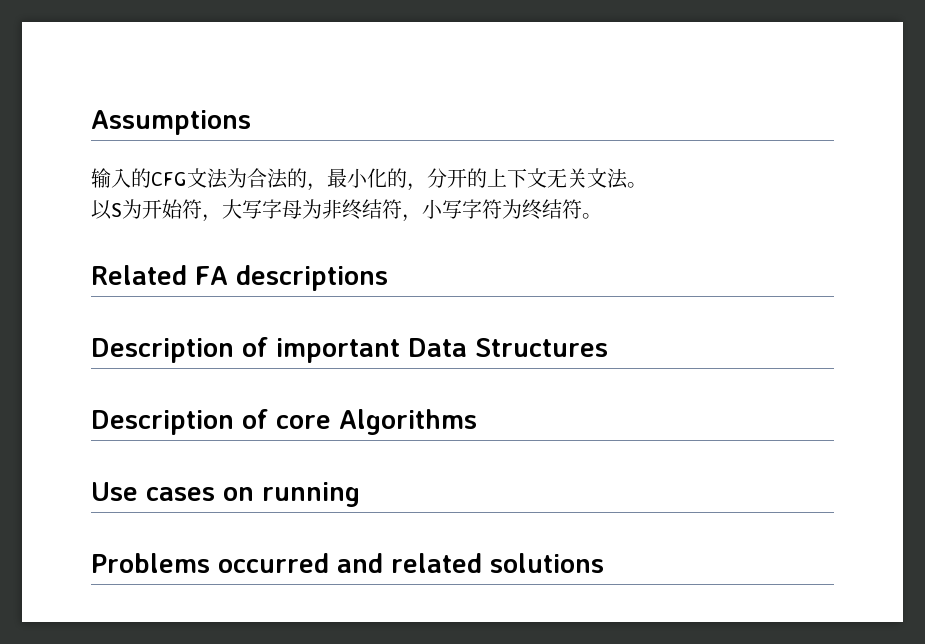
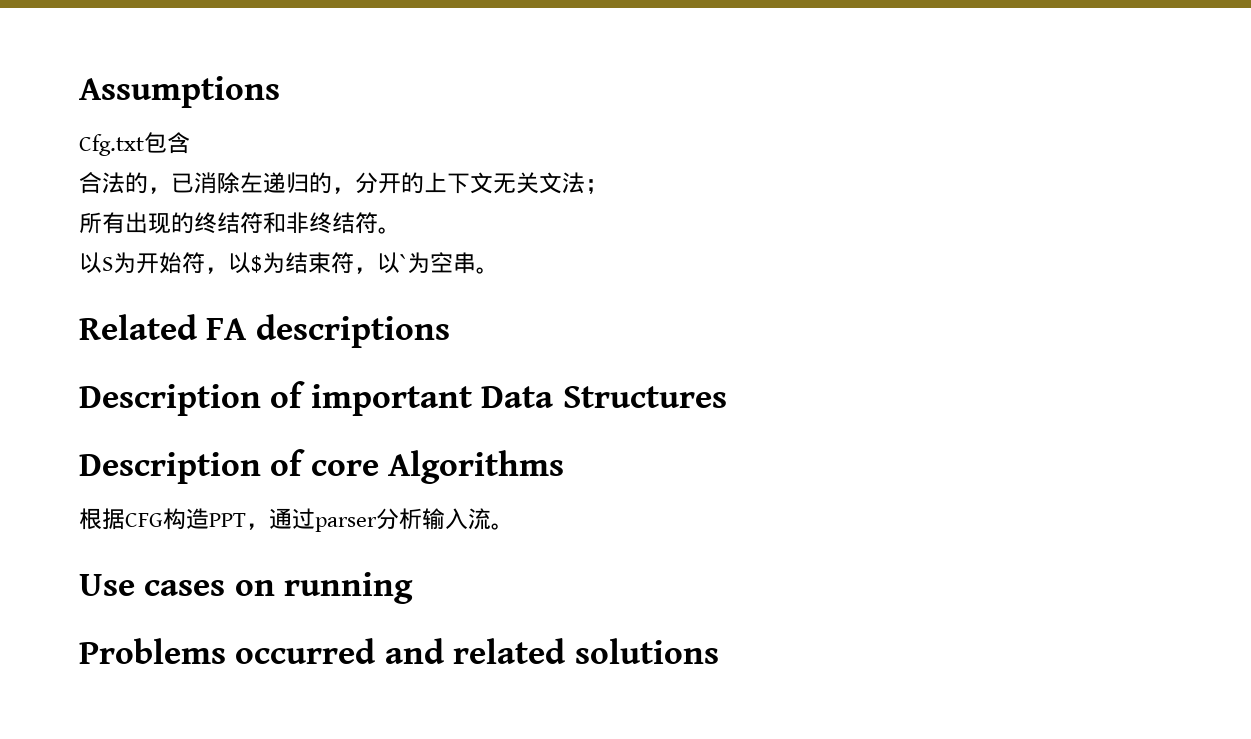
[91,168,387,191] 输入的CFG文法为合法的，最小化 -> [79,132,190,156] [79,172,309,194] Cfg.txt包含 // 合法的，已消除左递归
(628, 178) none -> [585,179,608,194] [79,212,378,234] ； // 所有出现的终结符和非终结符
[222,199,582,222] 大写字母为非终结符，小写字符为终结符 -> [228,252,476,274] 以$为结束符，以`为空串
(477, 422) none -> [79,508,514,532] // 根据CFG构造PPT，通过parser分析输入流。

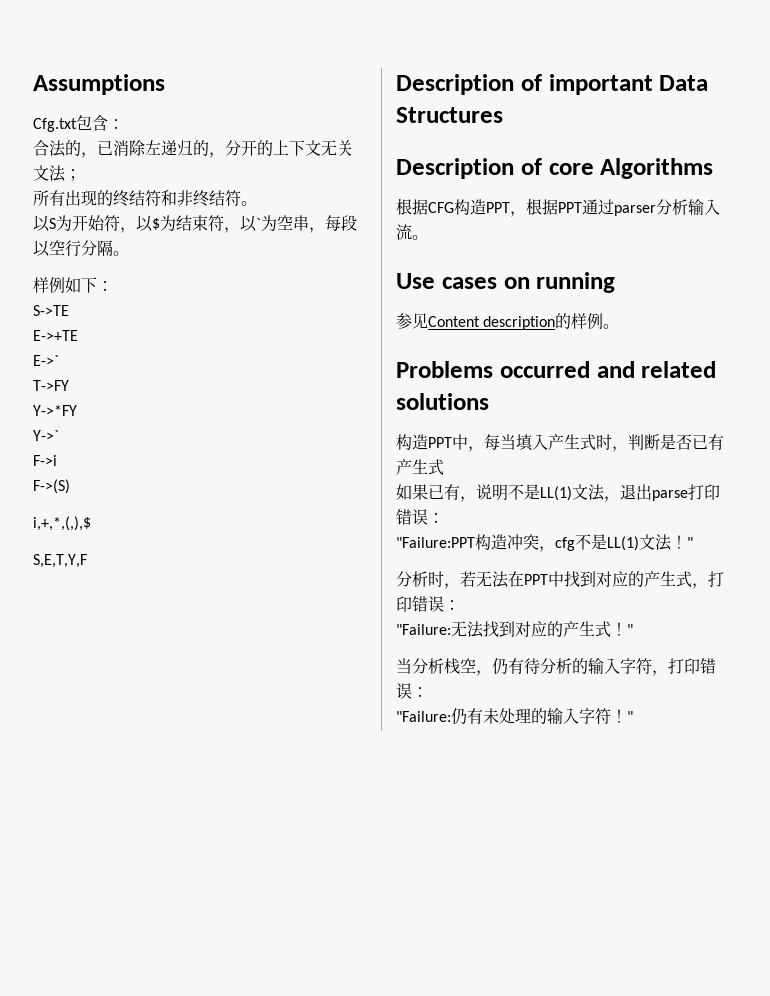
(190, 143) none -> [108,119,124,129] ：
[476,267,499,274] [79,314,450,348] 。 // Related FA descriptions -> [309,215,357,233] [33,240,129,257] [33,277,113,293] [33,305,69,316] [33,330,78,341] [33,355,59,366] [33,380,69,391] [33,405,77,416] [33,430,59,441] [33,455,57,466] [33,479,70,494] [33,516,91,531] [33,554,87,568] ，每段以空行分隔。 // 样例如下： // S->TE // E->+TE // E->` // T->FY // Y->*FY // Y->` // F->i // F->(S) // i,+,*,(,),$ // S,E,T,Y,F
(269, 526) none -> [526,198,582,215] 根据PPT
(414, 588) none -> [396,313,620,330] // 参见Content description的样例。
(719, 651) none -> [396,434,724,452] [396,459,444,475] [396,484,720,502] [396,509,444,525] [396,534,693,552] [396,571,724,589] [396,596,460,612] [396,621,633,638] [396,658,716,676] [396,683,428,699] [396,708,633,725] // 构造PPT中，每当填入产生式时，判断是否已有产生式 // 如果已有，说明不是LL(1)文法，退出parse打印错误： // "Failure:PPT构造冲突，cfg不是LL(1)文法！" // 分析时，若无法在PPT中找到对应的产生式，打印错误： // "Failure:无法找到对应的产生式！" // 当分析栈空，仍有待分析的输入字符，打印错误： // "Failure:仍有未处理的输入字符！"

